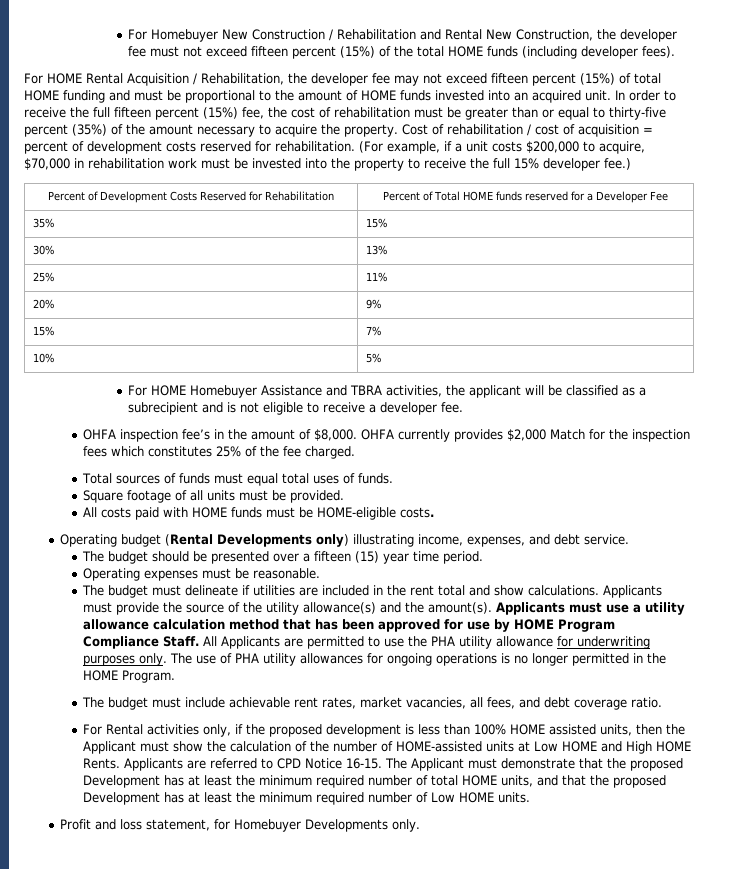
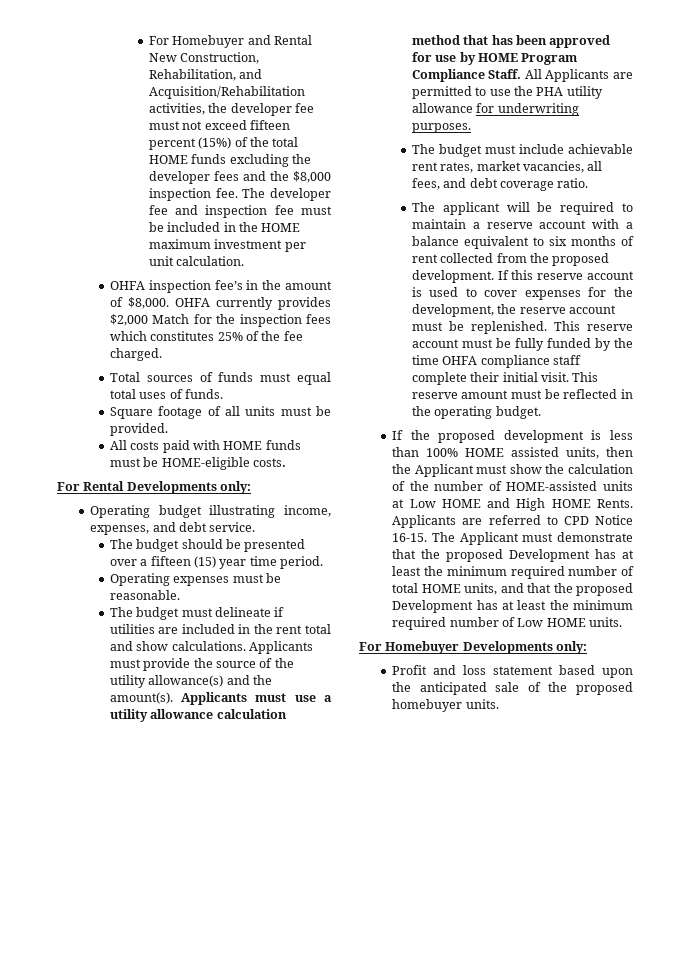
[128,29,594,42] For Homebuyer New Construction / Rehabilitation and Rental New Construction, -> [148,35,313,48] [148,52,260,64] [148,69,263,81] [148,86,305,99] [148,103,205,115] For Homebuyer and Rental New Construction, Rehabilitation, and Acquisition/Rehabilitation activities,
[522,46,676,59] [24,73,661,86] [24,90,676,103] [24,107,666,120] [24,124,653,137] [24,141,645,154] [24,158,631,171] [47,191,334,203] [383,191,668,203] [33,218,55,228] [366,218,388,228] [33,245,55,255] [366,245,388,255] [33,272,55,282] [366,272,388,282] [33,299,55,309] [366,299,382,309] [33,326,55,336] [366,326,382,336] [33,353,55,363] [366,353,382,363] [128,385,647,398] [128,402,464,415] (including developer fees). // For HOME Rental Acquisition / Rehabilitation, the developer fee may not exceed fifteen percent (15%) of total HOME funding and must be proportional to the amount of HOME funds invested into an acquired unit. In order to receive the full fifteen percent (15%) fee, the cost of rehabilitation must be greater than or equal to thirty-five percent (35%) of the amount necessary to acquire the property. Cost of rehabilitation / cost of acquisition = percent of development costs reserved for rehabilitation. (For example, if a unit costs $200,000 to acquire, $70,000 in rehabilitation work must be invested into the property to receive the full 15% developer fee.) // Percent of Development Costs Reserved for Rehabilitation | Percent of Total HOME funds reserved for a Developer Fee // 35% | 15% // 30% | 13% // 25% | 11% // 20% | 9% // 15% | 7% // 10% | 5% // For HOME Homebuyer Assistance and TBRA activities, the applicant will be classified as a subrecipient and is not eligible to receive a developer fee. -> [229,154,312,167] [148,171,331,184] [148,188,331,201] [148,205,332,218] [148,222,301,232] [148,239,306,252] [148,256,245,266] excluding the developer fees and the $8,000 inspection fee. The developer fee and inspection fee must be included in the HOME maximum investment per unit calculation.
(434, 512) none -> [57,481,252,494] // For Rental Developments only:
[165,534,350,547] (Rental Developments only) -> (202, 511) none
[82,653,666,666] [82,670,175,683] purposes only. The use of PHA utility allowances for ongoing operations is no longer permitted in the HOME Program. -> [411,123,471,133] purposes.
[82,724,243,737] For Rental activities only, if -> [411,202,633,215] [411,219,633,229] [411,236,634,249] [411,253,610,266] [411,270,634,283] [411,287,633,300] [411,304,616,317] [411,321,633,334] [411,338,633,351] [411,355,581,368] [411,372,599,385] [411,389,633,399] [411,406,541,419] [392,430,404,440] The applicant will be required to maintain a reserve account with a balance equivalent to six months of rent collected from the proposed development. If this reserve account is used to cover expenses for the development, the reserve account must be replenished. This reserve account must be fully funded by the time OHFA compliance staff complete their initial visit. This reserve amount must be reflected in the operating budget. // If
(530, 797) none -> [359,641,588,654] // For Homebuyer Developments only:
[146,819,421,832] statement, for Homebuyer Developments only. -> [493,665,633,678] [392,682,633,695] [392,699,499,712] statement based upon the anticipated sale of the proposed homebuyer units.

